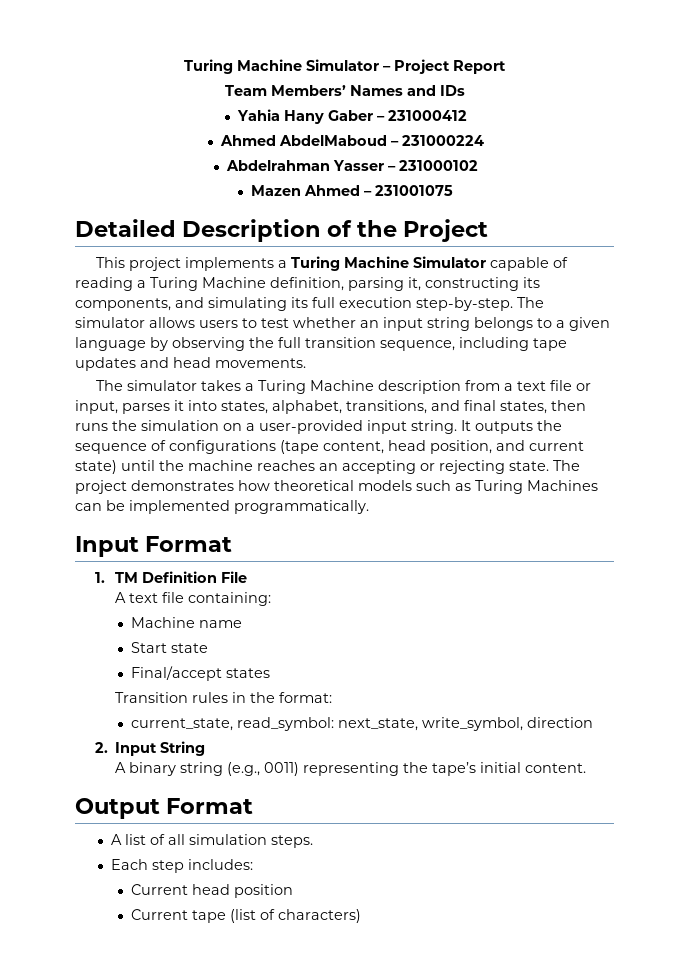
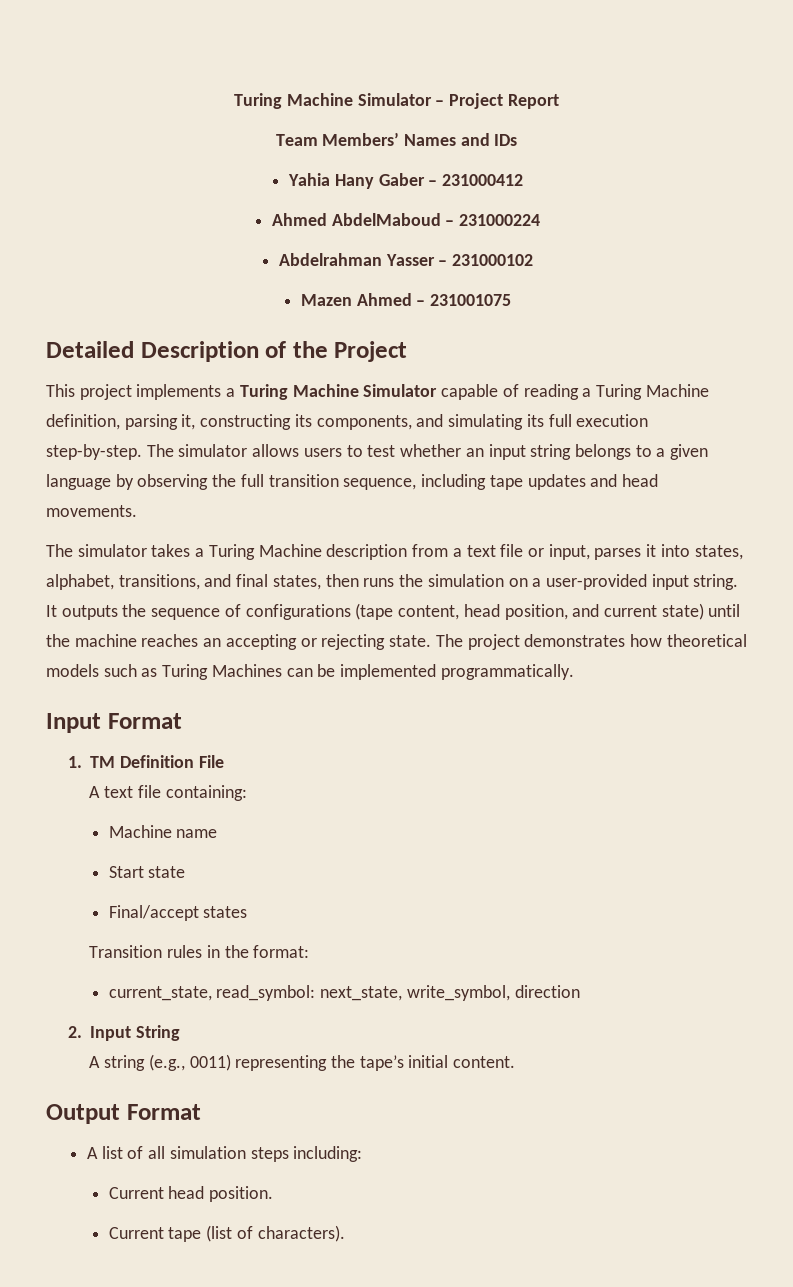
[128,762,176,776] binary -> (101, 1062) none
[270,835,313,848] [110,859,253,873] steps. // Each step includes: -> [250,1146,363,1162] steps including:
[233,884,293,898] position -> [209,1186,274,1202] position.
[277,909,361,923] characters) -> [257,1225,345,1242] characters).

